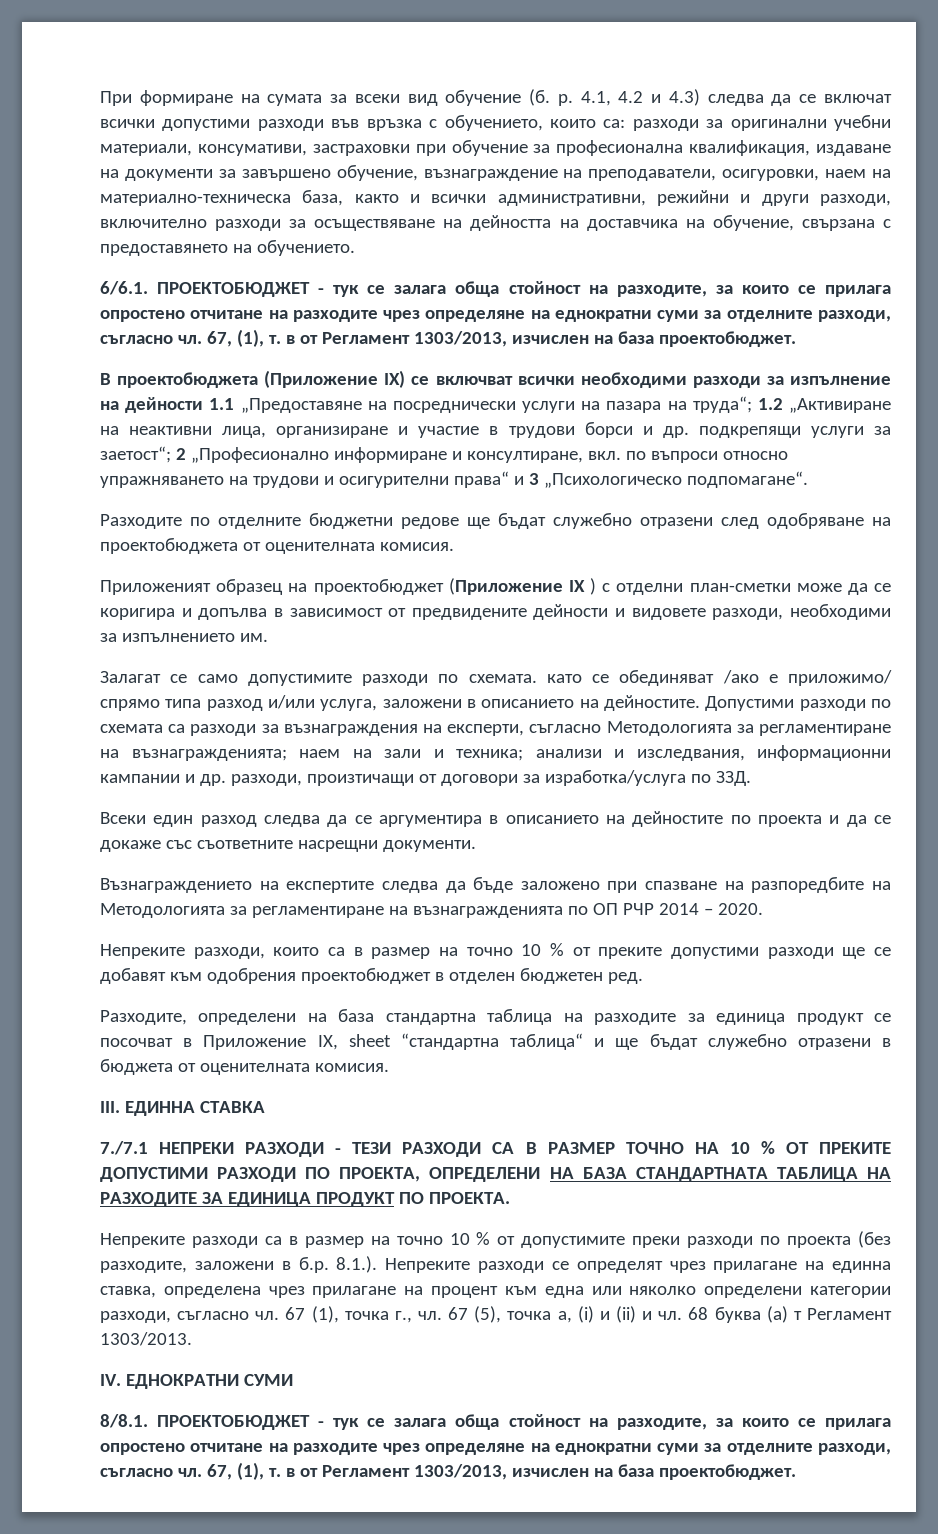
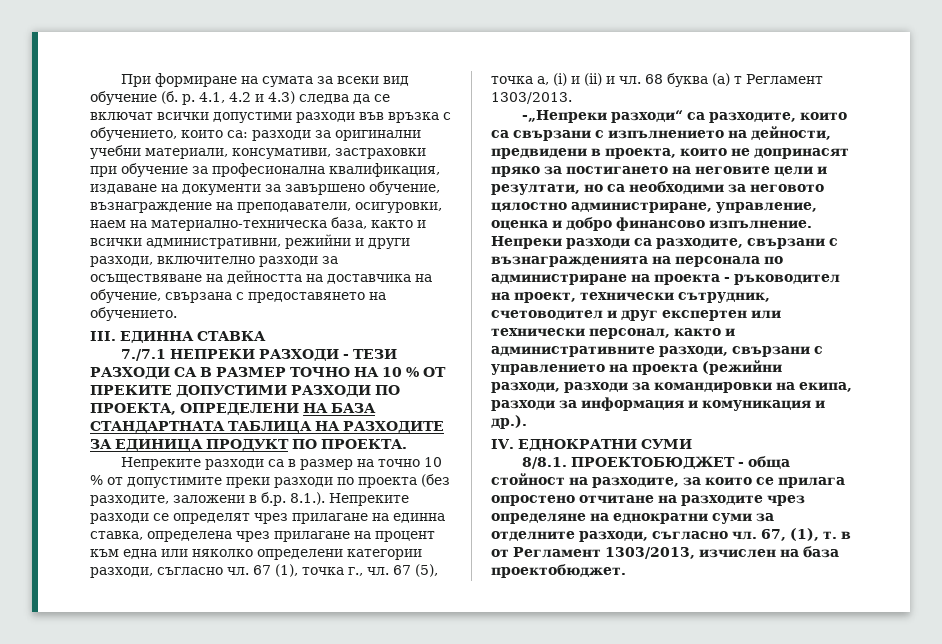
[100,281,892,297] [100,310,891,322] [100,329,796,347] [100,370,892,388] [100,396,891,413] [100,422,892,438] [100,446,788,463] [100,471,808,488] [100,513,891,529] [100,538,454,554] [100,578,891,595] [100,604,891,620] [100,633,268,642] [100,670,892,686] [100,695,891,711] [100,721,891,736] [100,745,891,761] [100,770,751,786] [100,811,892,827] [100,840,476,852] [100,877,891,893] [100,903,763,918] [100,943,891,959] [100,968,643,984] [100,1009,891,1025] [100,1033,891,1050] [100,1059,389,1075] // 6/6.1. ПРОЕКТОБЮДЖЕТ - тук се залага обща стойност на разходите, за които се прилага опростено отчитане на разходите чрез определяне на еднократни суми за отделните разходи, съгласно чл. 67, (1), т. в от Регламент 1303/2013, изчислен на база проектобюджет. // В проектобюджета (Приложение IX) се включват всички необходими разходи за изпълнение на дейности 1.1 „Предоставяне на посреднически услуги на пазара на труда“; 1.2 „Активиране на неактивни лица, организиране и участие в трудови борси и др. подкрепящи услуги за заетост“; 2 „Професионално информиране и консултиране, вкл. по въпроси относно упражняването на трудови и осигурителни права“ и 3 „Психологическо подпомагане“. // Разходите по отделните бюджетни редове ще бъдат служебно отразени след одобряване на проектобюджета от оценителната комисия. // Приложеният образец на проектобюджет (Приложение IX ) с отделни план-сметки може да се коригира и допълва в зависимост от предвидените дейности и видовете разходи, необходими за изпълнението им. // Залагат се само допустимите разходи по схемата. като се обединяват /ако е приложимо/ спрямо типа разход и/или услуга, заложени в описанието на дейностите. Допустими разходи по схемата са разходи за възнаграждения на експерти, съгласно Методологията за регламентиране на възнагражденията; наем на зали и техника; анализи и изследвания, информационни кампании и др. разходи, произтичащи от договори за изработка/услуга по ЗЗД. // Всеки един разход следва да се аргументира в описанието на дейностите по проекта и да се докаже със съответните насрещни документи. // Възнаграждението на експертите следва да бъде заложено при спазване на разпоредбите на Методологията за регламентиране на възнагражденията по ОП РЧР 2014 – 2020. // Непреките разходи, които са в размер на точно 10 % от преките допустими разходи ще се добавят към одобрения проектобюджет в отделен бюджетен ред. // Разходите, определени на база стандартна таблица на разходите за единица продукт се посочват в Приложение IX, sheet “стандартна таблица“ и ще бъдат служебно отразени в бюджета от оценителната комисия. -> (177, 314) none
(192, 1339) none -> [521,110,847,123] [491,126,831,141] [491,148,849,159] [491,166,827,177] [491,181,824,195] [491,202,817,213] [491,217,812,231] [491,236,838,249] [491,256,783,267] [491,274,840,285] [491,292,770,303] [491,310,781,321] [491,328,735,339] [491,346,823,357] [491,360,782,375] [491,382,852,393] [491,397,825,411] [491,415,527,429] // -„Непреки разходи“ са разходите, които са свързани с изпълнението на дейности, предвидени в проекта, които не допринасят пряко за постигането на неговите цели и резултати, но са необходими за неговото цялостно администриране, управление, оценка и добро финансово изпълнение. Непреки разходи са разходите, свързани с възнагражденията на персонала по администриране на проекта - ръководител на проект, технически сътрудник, счетоводител и друг експертен или технически персонал, както и административните разходи, свързани с управлението на проекта (режийни разходи, разходи за командировки на екипа, разходи за информация и комуникация и др.).
[333,1418,447,1430] тук се залага -> (744, 464) none

